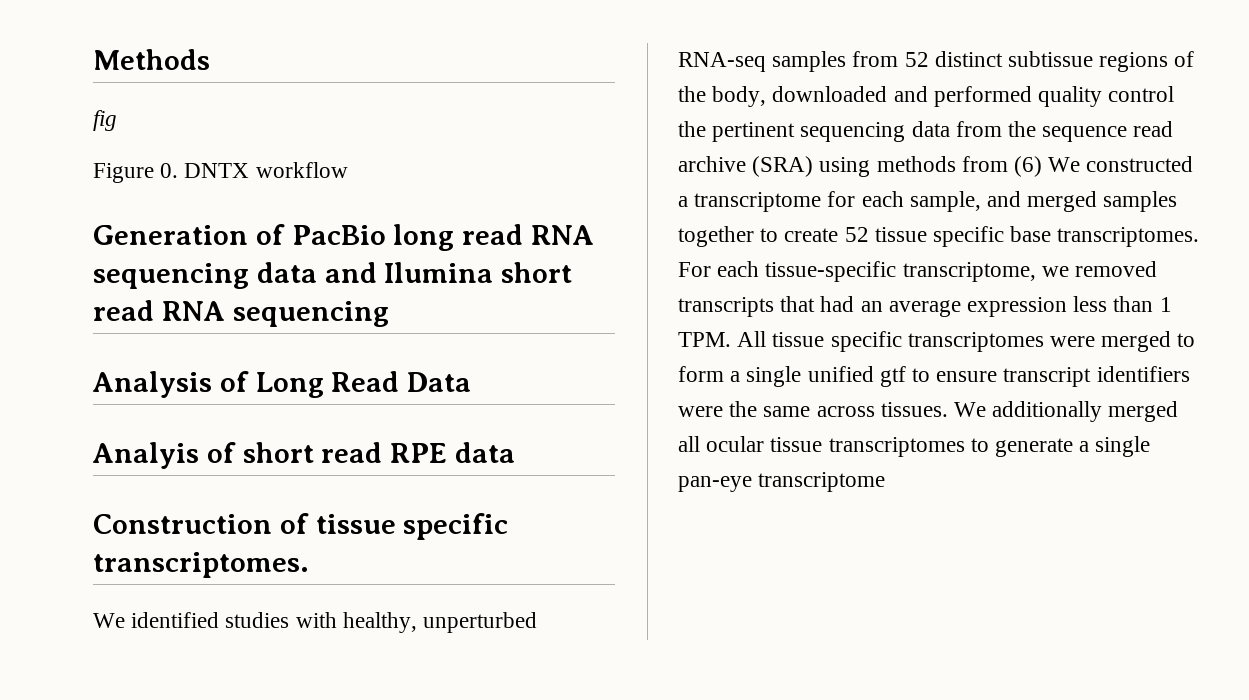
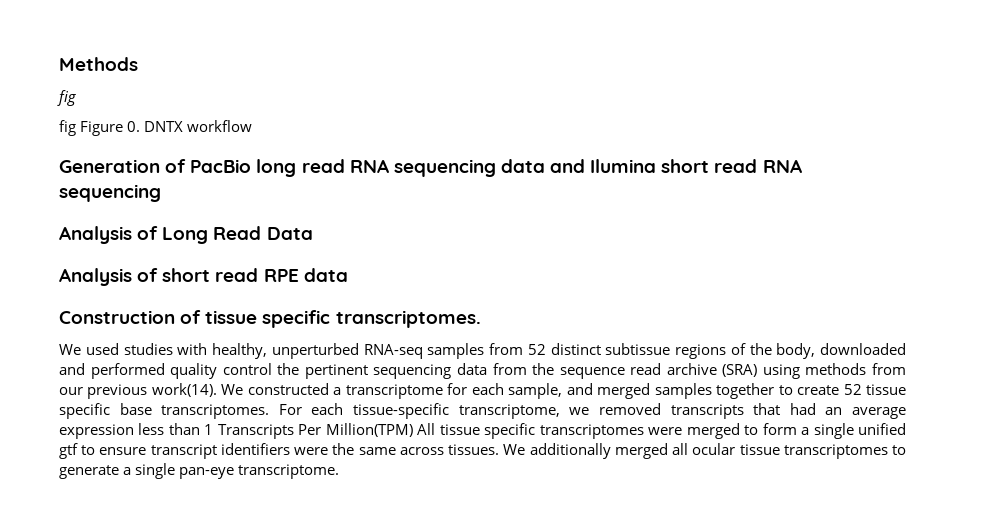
(117, 120) none -> [59,120,76,136] fig
[92,442,199,469] Analyis -> [59,268,132,286] Analysis
[131,612,220,628] identified -> [85,343,119,355] used
[1014,156,1043,177] (6) -> [59,383,217,399] our previous work(14).
[678,332,731,347] TPM. -> [217,423,413,439] Transcripts Per Million(TPM)
[758,472,886,492] transcriptome -> [238,464,340,479] transcriptome.

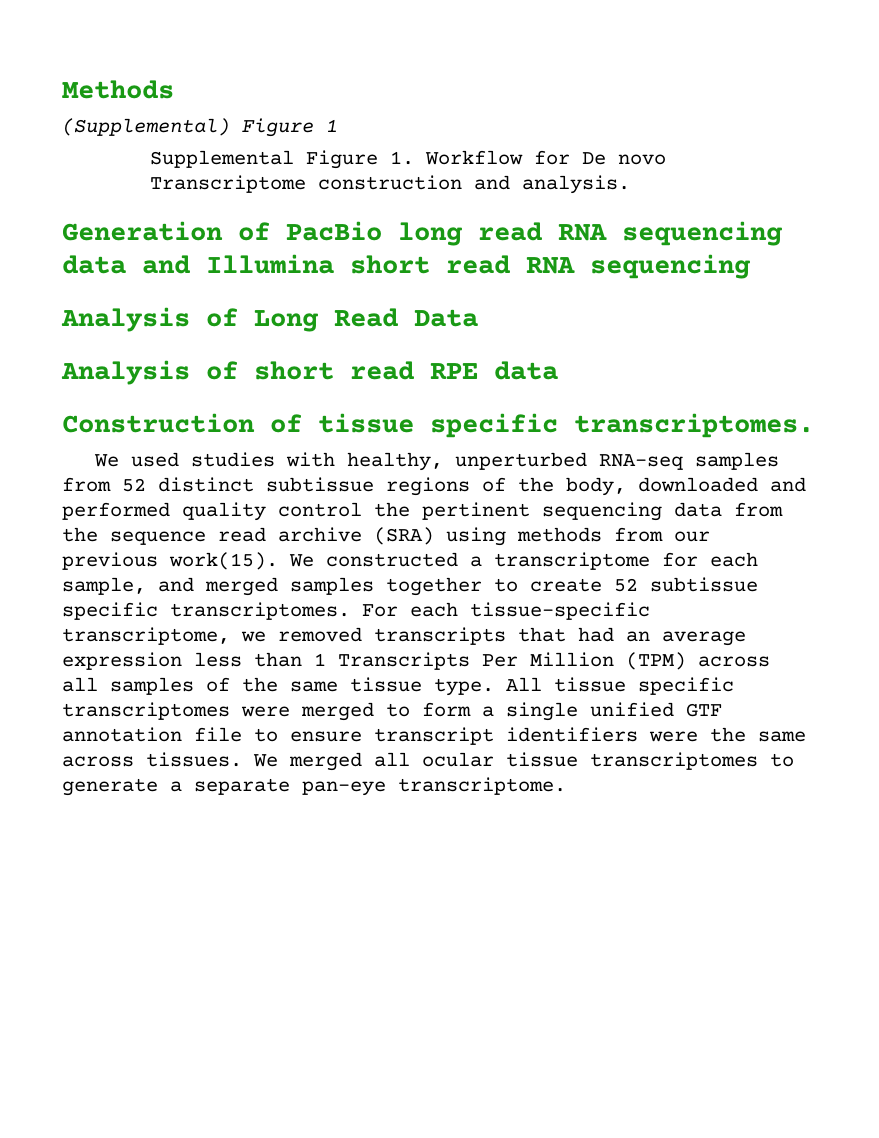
[57,90,77,106] [59,120,253,136] fig // fig Figure 0. DNTX workflow -> [62,118,338,137] [150,150,667,169] [150,175,631,194] (Supplemental) Figure 1 // Supplemental Figure 1. Workflow for De novo Transcriptome construction and analysis.
[590,159,657,173] Ilumina -> [206,254,334,274] Illumina
[151,383,217,397] work(14). -> [169,552,278,570] work(15).
[866,384,907,395] [59,403,152,419] tissue specific base -> [650,577,758,592] [62,602,158,620] subtissue specific
[325,423,413,437] Million(TPM) -> [530,652,770,670] [62,677,494,696] Million (TPM) across all samples of the same tissue type.
[59,443,78,459] gtf -> [686,703,722,717] [62,727,242,742] GTF annotation file
[529,443,611,459] additionally -> (278, 760) none
[135,463,176,479] single -> [194,778,290,795] separate

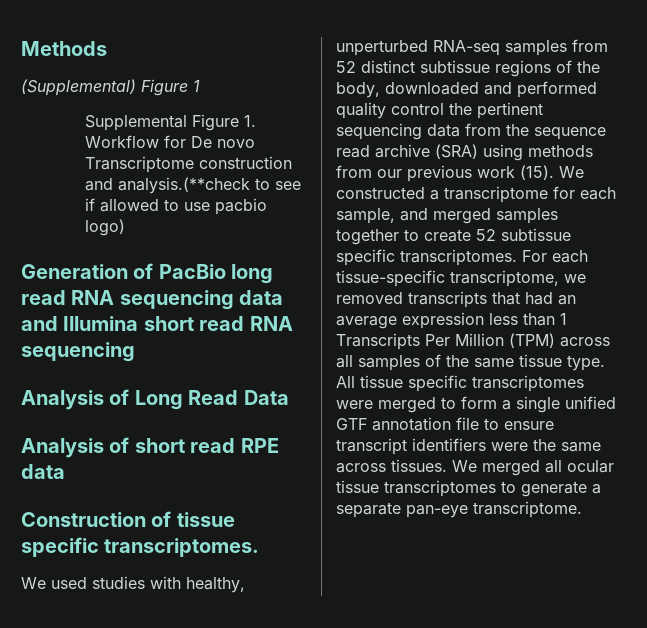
[522,175,631,194] analysis. -> [117,177,301,194] [84,198,267,215] [84,219,125,236] analysis.(**check to see if allowed to use pacbio logo)
[169,552,278,570] work(15). -> [477,165,554,180] work (15).

